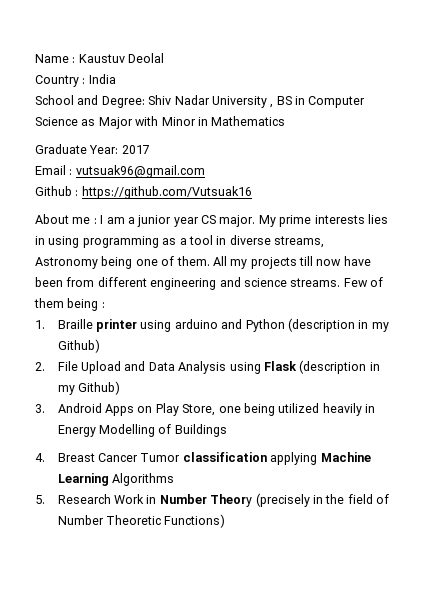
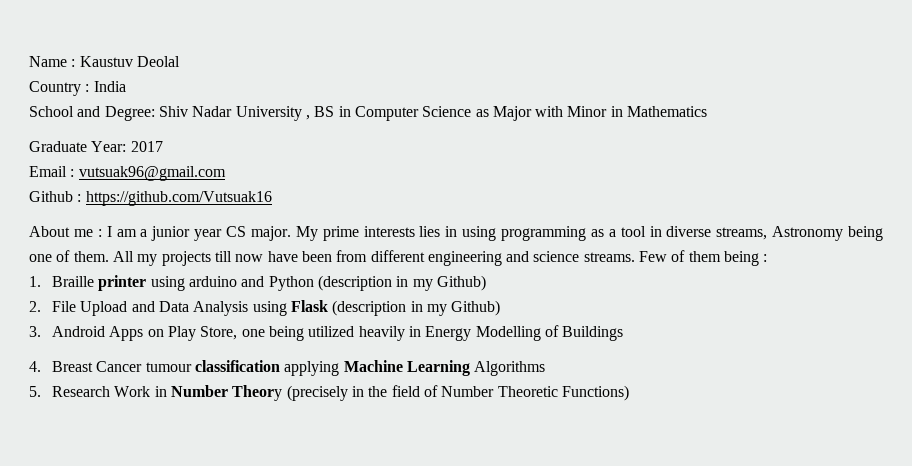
[140,453,181,462] Tumor -> [145,362,192,372] tumour

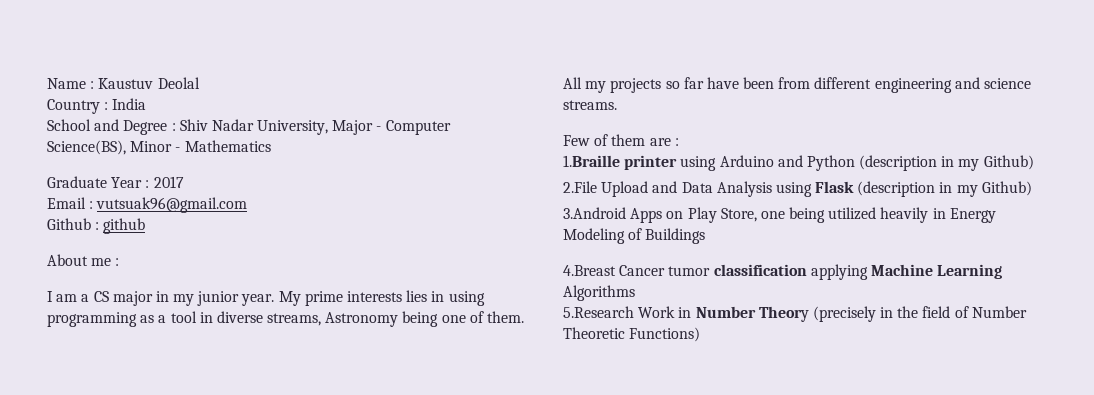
[104,106,623,121] Degree: Shiv Nadar University , BS in Computer Science as Major with Minor in -> [123,119,451,135] [47,140,181,155] Degree : Shiv Nadar University, Major - Computer Science(BS), Minor -
[91,141,127,152] Year: -> [111,177,150,188] Year :
[85,191,272,206] https://github.com/Vutsuak16 -> [103,218,146,234] github
(102, 233) none -> (120, 262) //
[151,226,291,241] junior year CS major. -> [93,291,275,306] CS major in my junior year.
[214,251,264,262] till now -> [665,77,704,89] so far
(635, 257) none -> (617, 105) //
[724,251,768,266] [29,276,95,287] being : // 1. Braille -> [649,138,679,146] [563,155,620,167] are : // 1.Braille
[189,276,238,287] arduino -> [719,155,774,167] Arduino
[29,301,77,312] 2. File -> [563,181,597,193] 2.File
[29,326,106,337] 3. Android -> [563,207,626,219] 3.Android
[475,326,541,341] Modelling -> [563,228,625,244] Modeling
[29,361,192,372] 4. Breast Cancer tumour -> [563,265,711,276] 4.Breast Cancer tumor
[29,386,111,397] 5. Research -> [563,306,634,318] 5.Research

